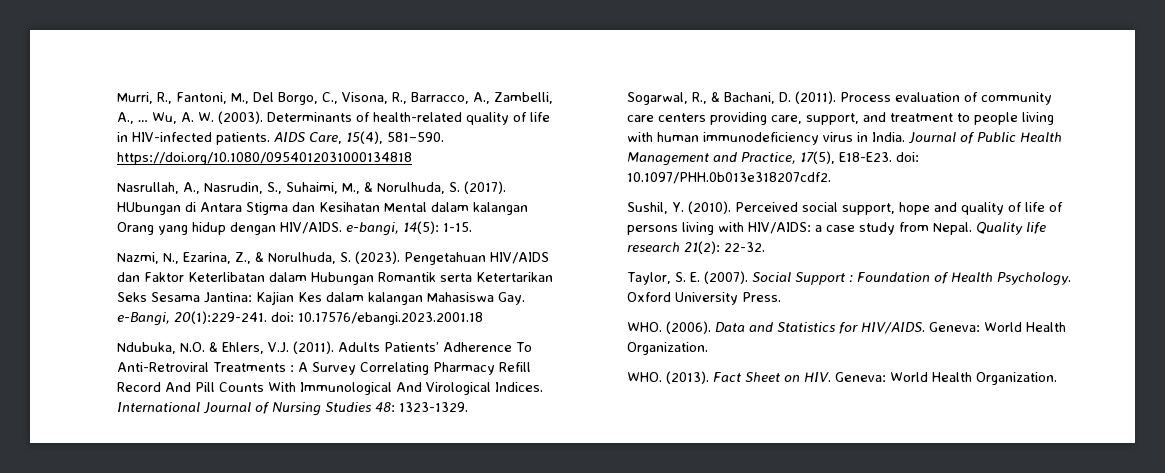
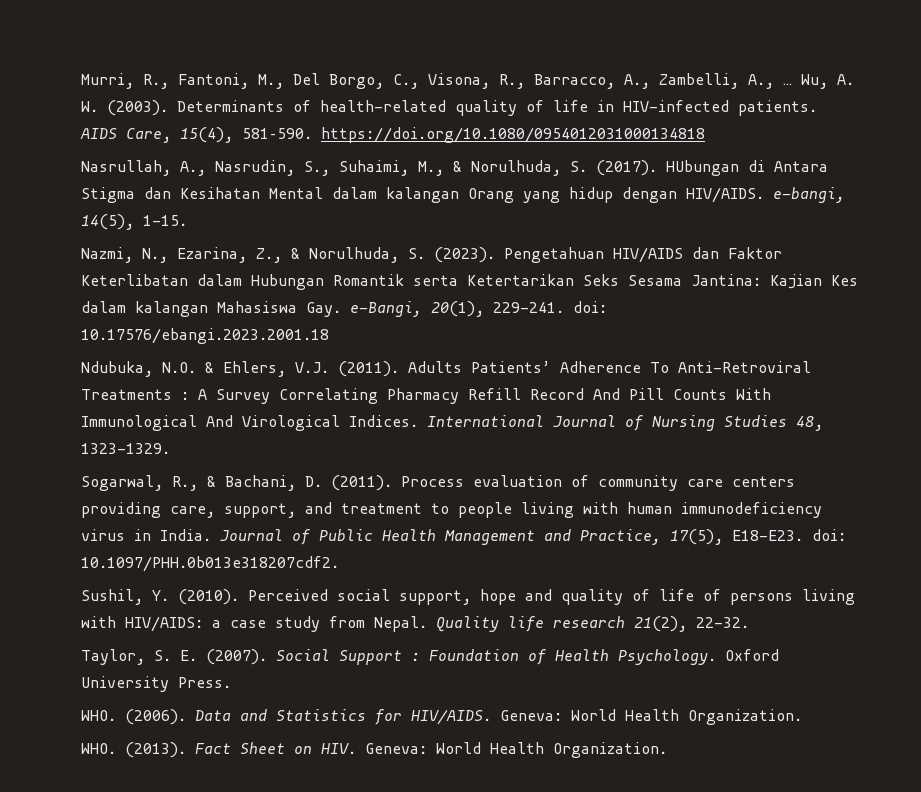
[402,221,439,234] 14(5): -> [81,214,135,230] 14(5),
[173,311,267,324] 20(1):229-241. -> [431,301,565,317] 20(1), 229-241.
[374,402,395,412] 48: -> [796,416,824,431] 48,
[683,241,720,254] 21(2): -> [634,616,688,632] 21(2),

